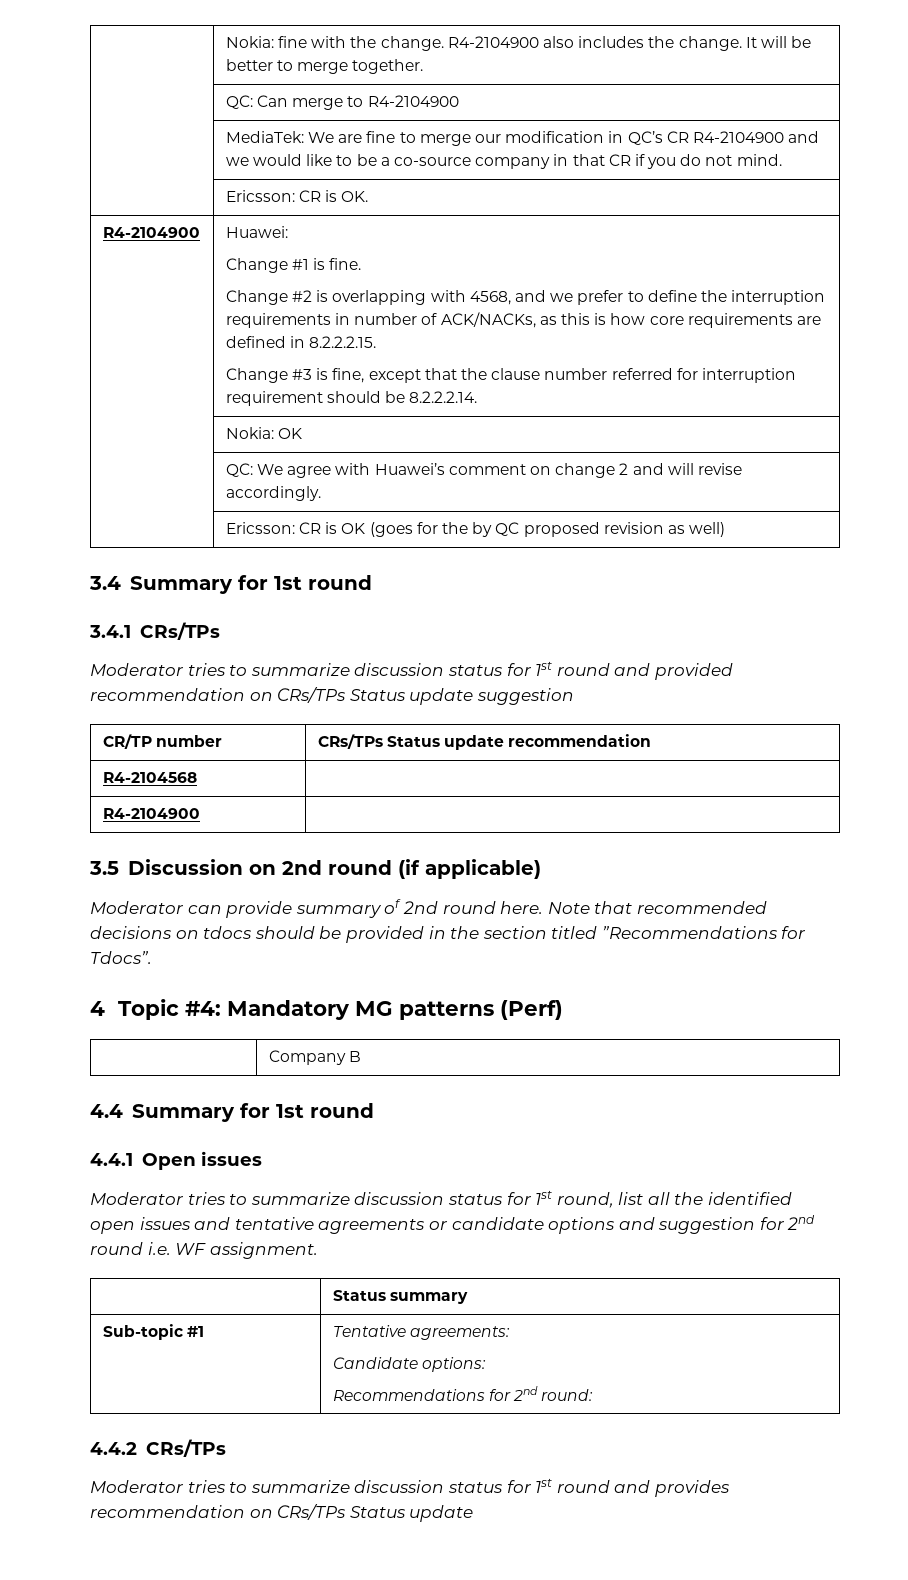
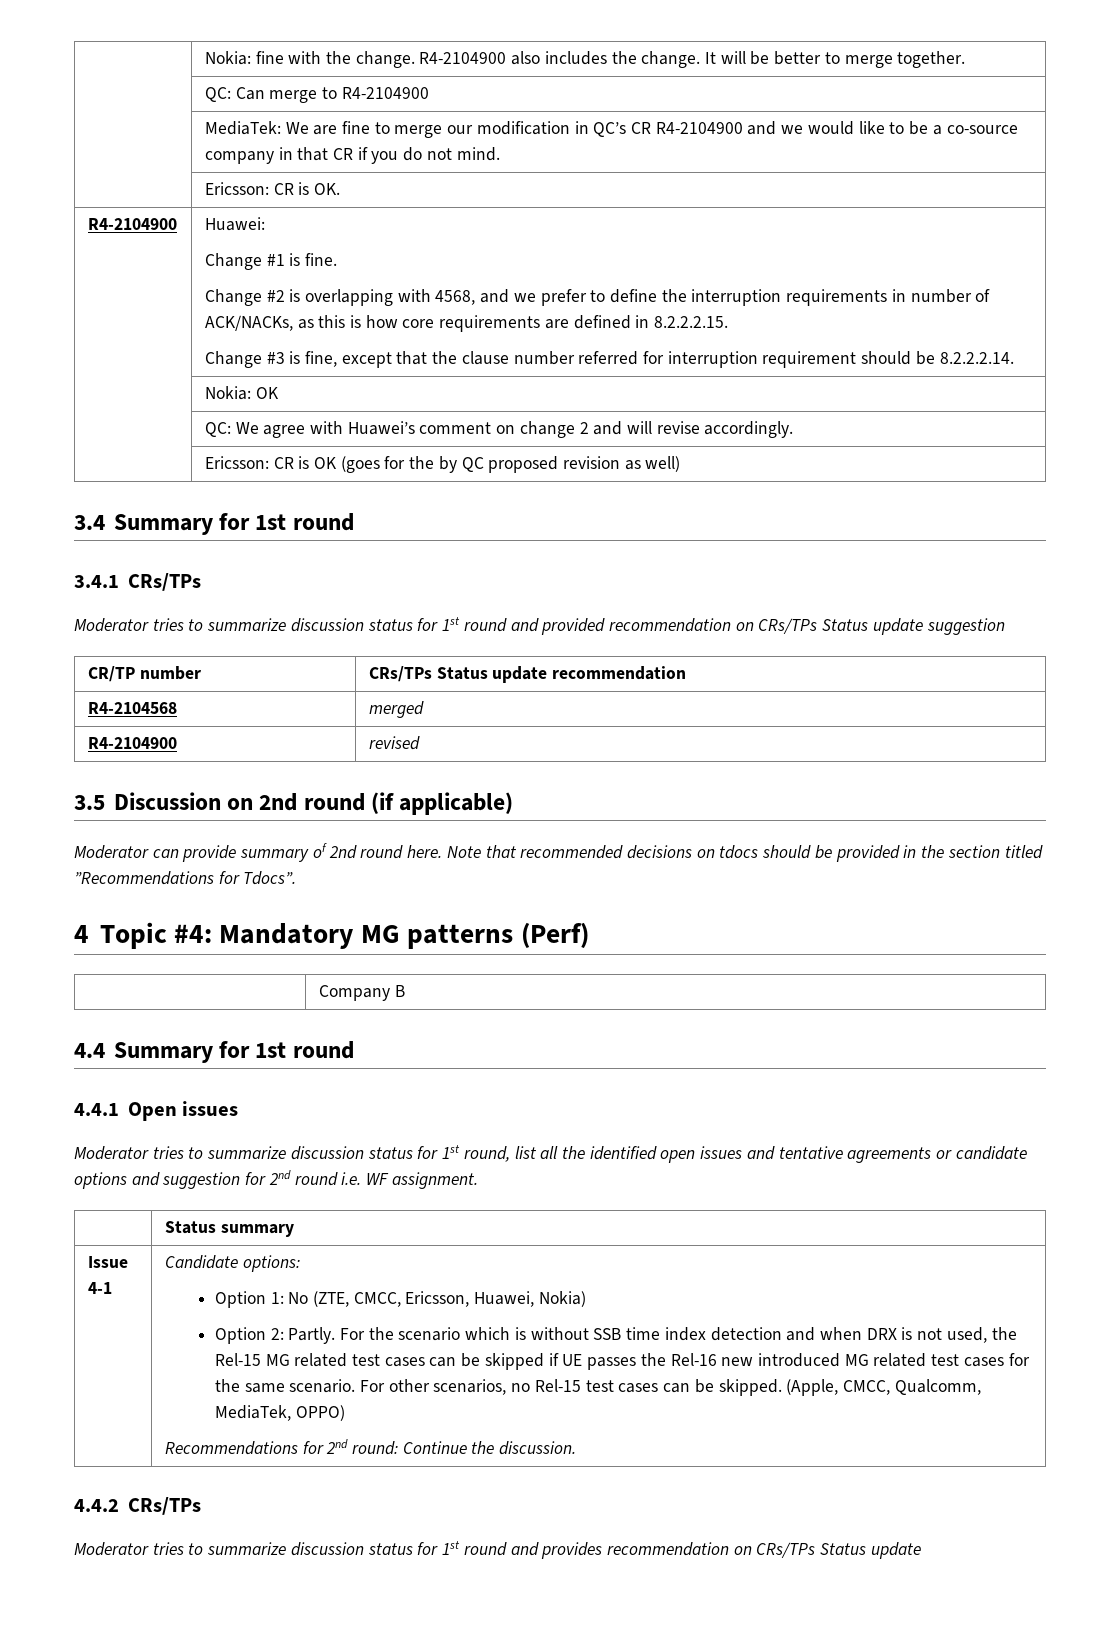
[102,808,200,819] // R4-2104900 | -> [368,701,424,718] [87,737,177,749] [368,736,420,750] merged // R4-2104900 | revised
[102,1324,205,1340] [332,1325,511,1340] [332,1357,487,1372] Sub-topic #1 | Tentative agreements: // Candidate options: -> [87,1256,128,1268] [87,1282,112,1294] [164,1255,300,1272] [214,1291,586,1308] [214,1327,1017,1344] [214,1353,1030,1370] [214,1379,981,1396] [214,1405,345,1421] Issue 4-1 | Candidate options: // Option 1: No (ZTE, CMCC, Ericsson, Huawei, Nokia) // Option 2: Partly. For the scenario which is without SSB time index detection and when DRX is not used, the Rel-15 MG related test cases can be skipped if UE passes the Rel-16 new introduced MG related test cases for the same scenario. For other scenarios, no Rel-15 test cases can be skipped. (Apple, CMCC, Qualcomm, MediaTek, OPPO)
(594, 1395) none -> [402,1441,577,1455] Continue the discussion.

